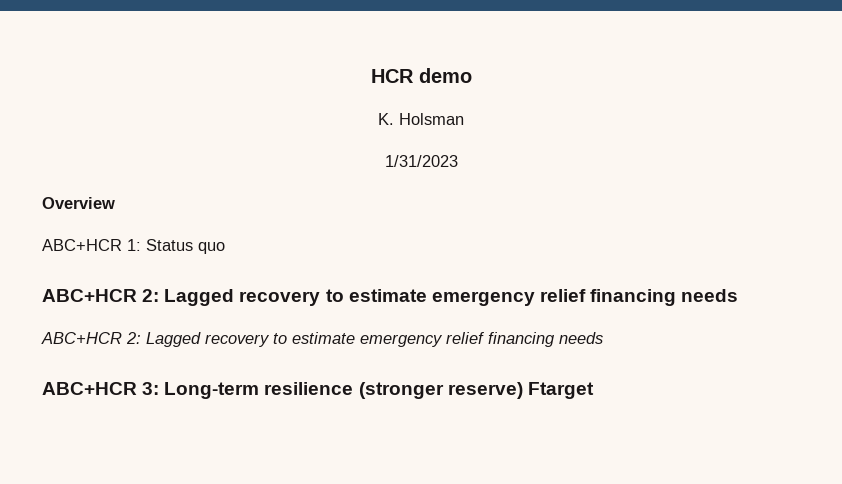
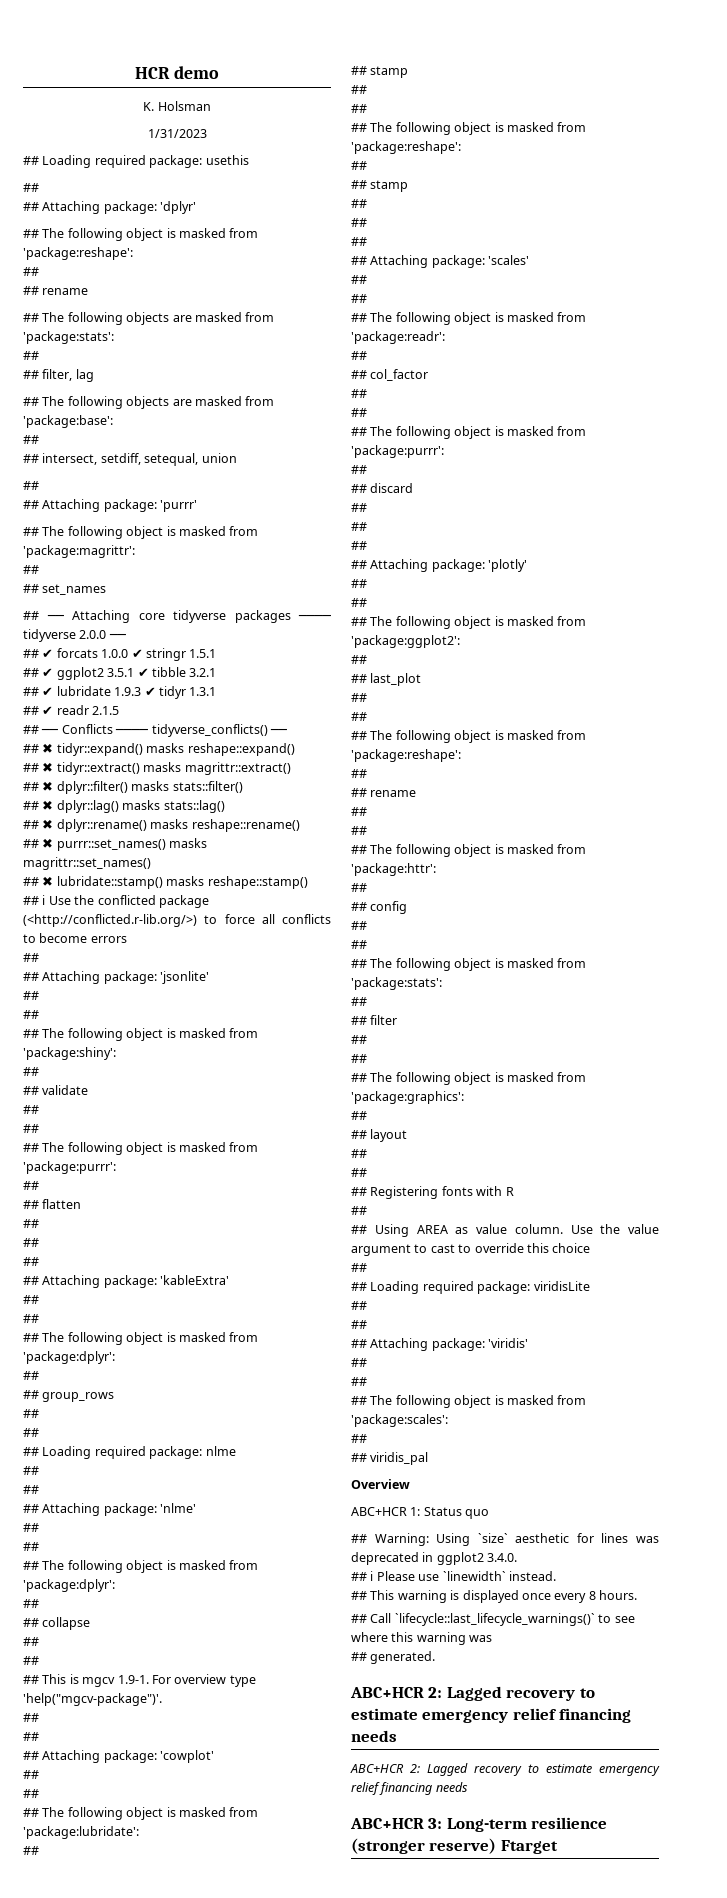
(458, 161) none -> [23,155,249,168] [23,183,39,192] [23,201,197,214] [23,228,259,241] [23,247,133,260] [23,267,39,276] [23,286,89,295] [23,312,275,325] [23,331,114,344] [23,351,39,360] [23,369,94,382] [23,396,275,409] [23,415,113,428] [23,435,39,444] [23,453,237,466] [23,481,39,490] [23,499,198,512] [23,526,259,539] [23,545,135,558] [23,565,39,574] [23,584,107,595] [23,610,331,623] [23,629,126,642] [23,648,217,661] [23,667,217,680] [23,686,217,699] [23,705,120,715] [23,724,287,737] [23,743,295,756] [23,762,291,775] [23,781,243,794] [23,800,225,813] [23,819,300,832] [23,838,208,851] [23,857,151,870] [23,876,308,889] [23,895,209,908] [23,914,331,927] [23,933,127,943] [23,953,39,962] [23,971,210,984] [23,991,39,1000] [23,1010,39,1019] [23,1028,259,1041] [23,1047,116,1060] [23,1067,39,1076] [23,1085,89,1095] [23,1105,39,1114] [23,1124,39,1133] [23,1142,259,1155] [23,1161,116,1174] [23,1181,39,1190] [23,1199,82,1209] [23,1219,39,1228] [23,1238,39,1247] [23,1257,39,1266] [23,1275,230,1288] [23,1295,39,1304] [23,1314,39,1323] [23,1332,259,1345] [23,1351,115,1364] [23,1371,39,1380] [23,1390,115,1402] [23,1409,39,1418] [23,1428,39,1437] [23,1446,236,1459] [23,1466,39,1475] [23,1485,39,1494] [23,1503,197,1516] [23,1523,39,1532] [23,1542,39,1551] [23,1560,259,1573] [23,1579,115,1592] [23,1599,39,1608] [23,1617,91,1630] [23,1637,39,1646] [23,1656,39,1665] [23,1674,256,1687] [23,1693,162,1706] [23,1713,39,1722] [23,1732,39,1741] [23,1750,215,1763] [23,1770,39,1779] [23,1789,39,1798] [23,1807,259,1820] [23,1826,139,1839] [23,1846,39,1855] [351,66,409,78] [351,85,367,94] [351,104,367,113] [351,122,587,135] [351,141,461,154] [351,161,367,170] [351,180,409,192] [351,199,367,208] [351,218,367,227] [351,237,367,246] [351,255,530,268] [351,275,367,284] [351,294,367,303] [351,312,587,325] [351,331,445,344] [351,351,367,360] [351,369,429,381] [351,389,367,398] [351,408,367,417] [351,426,587,439] [351,445,444,458] [351,465,367,474] [351,483,414,493] [351,503,367,512] [351,522,367,531] [351,541,367,550] [351,559,528,572] [351,579,367,588] [351,598,367,607] [351,616,587,629] [351,635,460,648] [351,655,367,664] [351,673,422,686] [351,693,367,702] [351,712,367,721] [351,730,587,743] [351,749,461,762] [351,769,367,778] [351,788,417,797] [351,807,367,816] [351,826,367,835] [351,844,587,857] [351,863,436,876] [351,883,367,892] [351,901,408,914] [351,921,367,930] [351,940,367,949] [351,958,587,971] [351,977,442,990] [351,997,367,1006] [351,1015,398,1025] [351,1035,367,1044] [351,1054,367,1063] [351,1072,587,1085] [351,1091,464,1104] [351,1111,367,1120] [351,1129,408,1142] [351,1149,367,1158] [351,1168,367,1177] [351,1186,514,1199] [351,1206,367,1215] [351,1224,659,1237] [351,1243,591,1256] [351,1263,367,1272] [351,1281,590,1294] [351,1301,367,1310] [351,1320,367,1329] [351,1338,529,1351] [351,1358,367,1367] [351,1377,367,1386] [351,1395,587,1408] [351,1414,448,1427] [351,1434,367,1443] [351,1452,429,1465] // ## Loading required package: usethis // ## // ## Attaching package: 'dplyr' // ## The following object is masked from 'package:reshape': // ## // ## rename // ## The following objects are masked from 'package:stats': // ## // ## filter, lag // ## The following objects are masked from 'package:base': // ## // ## intersect, setdiff, setequal, union // ## // ## Attaching package: 'purrr' // ## The following object is masked from 'package:magrittr': // ## // ## set_names // ## ── Attaching core tidyverse packages ──── tidyverse 2.0.0 ── // ## ✔ forcats 1.0.0 ✔ stringr 1.5.1 // ## ✔ ggplot2 3.5.1 ✔ tibble 3.2.1 // ## ✔ lubridate 1.9.3 ✔ tidyr 1.3.1 // ## ✔ readr 2.1.5 // ## ── Conflicts ──── tidyverse_conflicts() ── // ## ✖ tidyr::expand() masks reshape::expand() // ## ✖ tidyr::extract() masks magrittr::extract() // ## ✖ dplyr::filter() masks stats::filter() // ## ✖ dplyr::lag() masks stats::lag() // ## ✖ dplyr::rename() masks reshape::rename() // ## ✖ purrr::set_names() masks magrittr::set_names() // ## ✖ lubridate::stamp() masks reshape::stamp() // ## ℹ Use the conflicted package (<http://conflicted.r-lib.org/>) to force all conflicts to become errors // ## // ## Attaching package: 'jsonlite' // ## // ## // ## The following object is masked from 'package:shiny': // ## // ## validate // ## // ## // ## The following object is masked from 'package:purrr': // ## // ## flatten // ## // ## // ## // ## Attaching package: 'kableExtra' // ## // ## // ## The following object is masked from 'package:dplyr': // ## // ## group_rows // ## // ## // ## Loading required package: nlme // ## // ## // ## Attaching package: 'nlme' // ## // ## // ## The following object is masked from 'package:dplyr': // ## // ## collapse // ## // ## // ## This is mgcv 1.9-1. For overview type 'help("mgcv-package")'. // ## // ## // ## Attaching package: 'cowplot' // ## // ## // ## The following object is masked from 'package:lubridate': // ## // ## stamp // ## // ## // ## The following object is masked from 'package:reshape': // ## // ## stamp // ## // ## // ## // ## Attaching package: 'scales' // ## // ## // ## The following object is masked from 'package:readr': // ## // ## col_factor // ## // ## // ## The following object is masked from 'package:purrr': // ## // ## discard // ## // ## // ## // ## Attaching package: 'plotly' // ## // ## // ## The following object is masked from 'package:ggplot2': // ## // ## last_plot // ## // ## // ## The following object is masked from 'package:reshape': // ## // ## rename // ## // ## // ## The following object is masked from 'package:httr': // ## // ## config // ## // ## // ## The following object is masked from 'package:stats': // ## // ## filter // ## // ## // ## The following object is masked from 'package:graphics': // ## // ## layout // ## // ## // ## Registering fonts with R // ## // ## Using AREA as value column. Use the value argument to cast to override this choice // ## // ## Loading required package: viridisLite // ## // ## // ## Attaching package: 'viridis' // ## // ## // ## The following object is masked from 'package:scales': // ## // ## viridis_pal
(225, 248) none -> [351,1533,659,1546] [351,1552,518,1565] [351,1571,556,1581] [351,1590,637,1603] [351,1613,635,1626] [351,1632,493,1645] [351,1651,436,1664] // ## Warning: Using `size` aesthetic for lines was deprecated in ggplot2 3.4.0. // ## ℹ Please use `linewidth` instead. // ## This warning is displayed once every 8 hours. // ## Call `lifecycle::last_lifecycle_warnings()` to see where this warning was // ## generated.

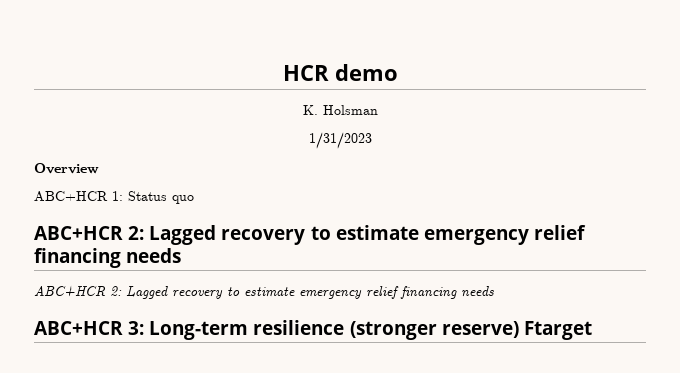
[23,155,249,168] [23,183,39,192] [23,201,197,214] [23,228,259,241] [23,247,133,260] [23,267,39,276] [23,286,89,295] [23,312,275,325] [23,331,114,344] [23,351,39,360] [23,369,94,382] [23,396,275,409] [23,415,113,428] [23,435,39,444] [23,453,237,466] [23,481,39,490] [23,499,198,512] [23,526,259,539] [23,545,135,558] [23,565,39,574] [23,584,107,595] [23,610,331,623] [23,629,126,642] [23,648,217,661] [23,667,217,680] [23,686,217,699] [23,705,120,715] [23,724,287,737] [23,743,295,756] [23,762,291,775] [23,781,243,794] [23,800,225,813] [23,819,300,832] [23,838,208,851] [23,857,151,870] [23,876,308,889] [23,895,209,908] [23,914,331,927] [23,933,127,943] [23,953,39,962] [23,971,210,984] [23,991,39,1000] [23,1010,39,1019] [23,1028,259,1041] [23,1047,116,1060] [23,1067,39,1076] [23,1085,89,1095] [23,1105,39,1114] [23,1124,39,1133] [23,1142,259,1155] [23,1161,116,1174] [23,1181,39,1190] [23,1199,82,1209] [23,1219,39,1228] [23,1238,39,1247] [23,1257,39,1266] [23,1275,230,1288] [23,1295,39,1304] [23,1314,39,1323] [23,1332,259,1345] [23,1351,115,1364] [23,1371,39,1380] [23,1390,115,1402] [23,1409,39,1418] [23,1428,39,1437] [23,1446,236,1459] [23,1466,39,1475] [23,1485,39,1494] [23,1503,197,1516] [23,1523,39,1532] [23,1542,39,1551] [23,1560,259,1573] [23,1579,115,1592] [23,1599,39,1608] [23,1617,91,1630] [23,1637,39,1646] [23,1656,39,1665] [23,1674,256,1687] [23,1693,162,1706] [23,1713,39,1722] [23,1732,39,1741] [23,1750,215,1763] [23,1770,39,1779] [23,1789,39,1798] [23,1807,259,1820] [23,1826,139,1839] [23,1846,39,1855] [351,66,409,78] [351,85,367,94] [351,104,367,113] [351,122,587,135] [351,141,461,154] [351,161,367,170] [351,180,409,192] [351,199,367,208] [351,218,367,227] [351,237,367,246] [351,255,530,268] [351,275,367,284] [351,294,367,303] [351,312,587,325] [351,331,445,344] [351,351,367,360] [351,369,429,381] [351,389,367,398] [351,408,367,417] [351,426,587,439] [351,445,444,458] [351,465,367,474] [351,483,414,493] [351,503,367,512] [351,522,367,531] [351,541,367,550] [351,559,528,572] [351,579,367,588] [351,598,367,607] [351,616,587,629] [351,635,460,648] [351,655,367,664] [351,673,422,686] [351,693,367,702] [351,712,367,721] [351,730,587,743] [351,749,461,762] [351,769,367,778] [351,788,417,797] [351,807,367,816] [351,826,367,835] [351,844,587,857] [351,863,436,876] [351,883,367,892] [351,901,408,914] [351,921,367,930] [351,940,367,949] [351,958,587,971] [351,977,442,990] [351,997,367,1006] [351,1015,398,1025] [351,1035,367,1044] [351,1054,367,1063] [351,1072,587,1085] [351,1091,464,1104] [351,1111,367,1120] [351,1129,408,1142] [351,1149,367,1158] [351,1168,367,1177] [351,1186,514,1199] [351,1206,367,1215] [351,1224,659,1237] [351,1243,591,1256] [351,1263,367,1272] [351,1281,590,1294] [351,1301,367,1310] [351,1320,367,1329] [351,1338,529,1351] [351,1358,367,1367] [351,1377,367,1386] [351,1395,587,1408] [351,1414,448,1427] [351,1434,367,1443] [351,1452,429,1465] // ## Loading required package: usethis // ## // ## Attaching package: 'dplyr' // ## The following object is masked from 'package:reshape': // ## // ## rename // ## The following objects are masked from 'package:stats': // ## // ## filter, lag // ## The following objects are masked from 'package:base': // ## // ## intersect, setdiff, setequal, union // ## // ## Attaching package: 'purrr' // ## The following object is masked from 'package:magrittr': // ## // ## set_names // ## ── Attaching core tidyverse packages ──── tidyverse 2.0.0 ── // ## ✔ forcats 1.0.0 ✔ stringr 1.5.1 // ## ✔ ggplot2 3.5.1 ✔ tibble 3.2.1 // ## ✔ lubridate 1.9.3 ✔ tidyr 1.3.1 // ## ✔ readr 2.1.5 // ## ── Conflicts ──── tidyverse_conflicts() ── // ## ✖ tidyr::expand() masks reshape::expand() // ## ✖ tidyr::extract() masks magrittr::extract() // ## ✖ dplyr::filter() masks stats::filter() // ## ✖ dplyr::lag() masks stats::lag() // ## ✖ dplyr::rename() masks reshape::rename() // ## ✖ purrr::set_names() masks magrittr::set_names() // ## ✖ lubridate::stamp() masks reshape::stamp() // ## ℹ Use the conflicted package (<http://conflicted.r-lib.org/>) to force all conflicts to become errors // ## // ## Attaching package: 'jsonlite' // ## // ## // ## The following object is masked from 'package:shiny': // ## // ## validate // ## // ## // ## The following object is masked from 'package:purrr': // ## // ## flatten // ## // ## // ## // ## Attaching package: 'kableExtra' // ## // ## // ## The following object is masked from 'package:dplyr': // ## // ## group_rows // ## // ## // ## Loading required package: nlme // ## // ## // ## Attaching package: 'nlme' // ## // ## // ## The following object is masked from 'package:dplyr': // ## // ## collapse // ## // ## // ## This is mgcv 1.9-1. For overview type 'help("mgcv-package")'. // ## // ## // ## Attaching package: 'cowplot' // ## // ## // ## The following object is masked from 'package:lubridate': // ## // ## stamp // ## // ## // ## The following object is masked from 'package:reshape': // ## // ## stamp // ## // ## // ## // ## Attaching package: 'scales' // ## // ## // ## The following object is masked from 'package:readr': // ## // ## col_factor // ## // ## // ## The following object is masked from 'package:purrr': // ## // ## discard // ## // ## // ## // ## Attaching package: 'plotly' // ## // ## // ## The following object is masked from 'package:ggplot2': // ## // ## last_plot // ## // ## // ## The following object is masked from 'package:reshape': // ## // ## rename // ## // ## // ## The following object is masked from 'package:httr': // ## // ## config // ## // ## // ## The following object is masked from 'package:stats': // ## // ## filter // ## // ## // ## The following object is masked from 'package:graphics': // ## // ## layout // ## // ## // ## Registering fonts with R // ## // ## Using AREA as value column. Use the value argument to cast to override this choice // ## // ## Loading required package: viridisLite // ## // ## // ## Attaching package: 'viridis' // ## // ## // ## The following object is masked from 'package:scales': // ## // ## viridis_pal -> (372, 140) none
[351,1533,659,1546] [351,1552,518,1565] [351,1571,556,1581] [351,1590,637,1603] [351,1613,635,1626] [351,1632,493,1645] [351,1651,436,1664] // ## Warning: Using `size` aesthetic for lines was deprecated in ggplot2 3.4.0. // ## ℹ Please use `linewidth` instead. // ## This warning is displayed once every 8 hours. // ## Call `lifecycle::last_lifecycle_warnings()` to see where this warning was // ## generated. -> (194, 199) none

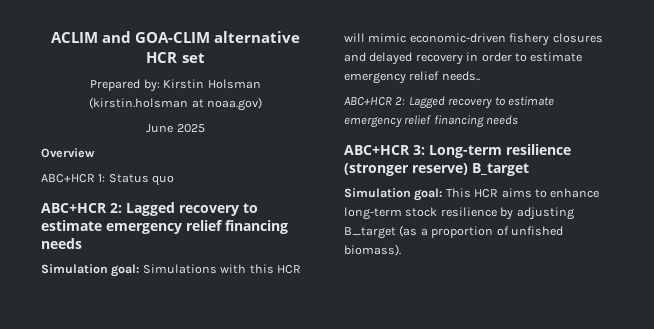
[282,64,398,81] [302,105,378,115] [308,132,372,149] HCR demo // K. Holsman // 1/31/2023 -> [50,31,301,43] [146,52,205,63] [90,79,261,92] [89,97,262,111] [146,124,205,133] ACLIM and GOA-CLIM alternative HCR set // Prepared by: Kirstin Holsman (kirstin.holsman at noaa.gov) // June 2025
(182, 255) none -> [41,264,301,277] [344,33,603,46] [344,52,583,65] [344,71,480,84] // Simulation goal: Simulations with this HCR will mimic economic-driven fishery closures and delayed recovery in order to estimate emergency relief needs..
[523,321,592,340] Ftarget -> [472,163,529,176] [344,188,600,201] [344,207,574,220] [344,225,563,239] [344,244,401,256] B_target // Simulation goal: This HCR aims to enhance long-term stock resilience by adjusting B_target (as a proportion of unfished biomass).

